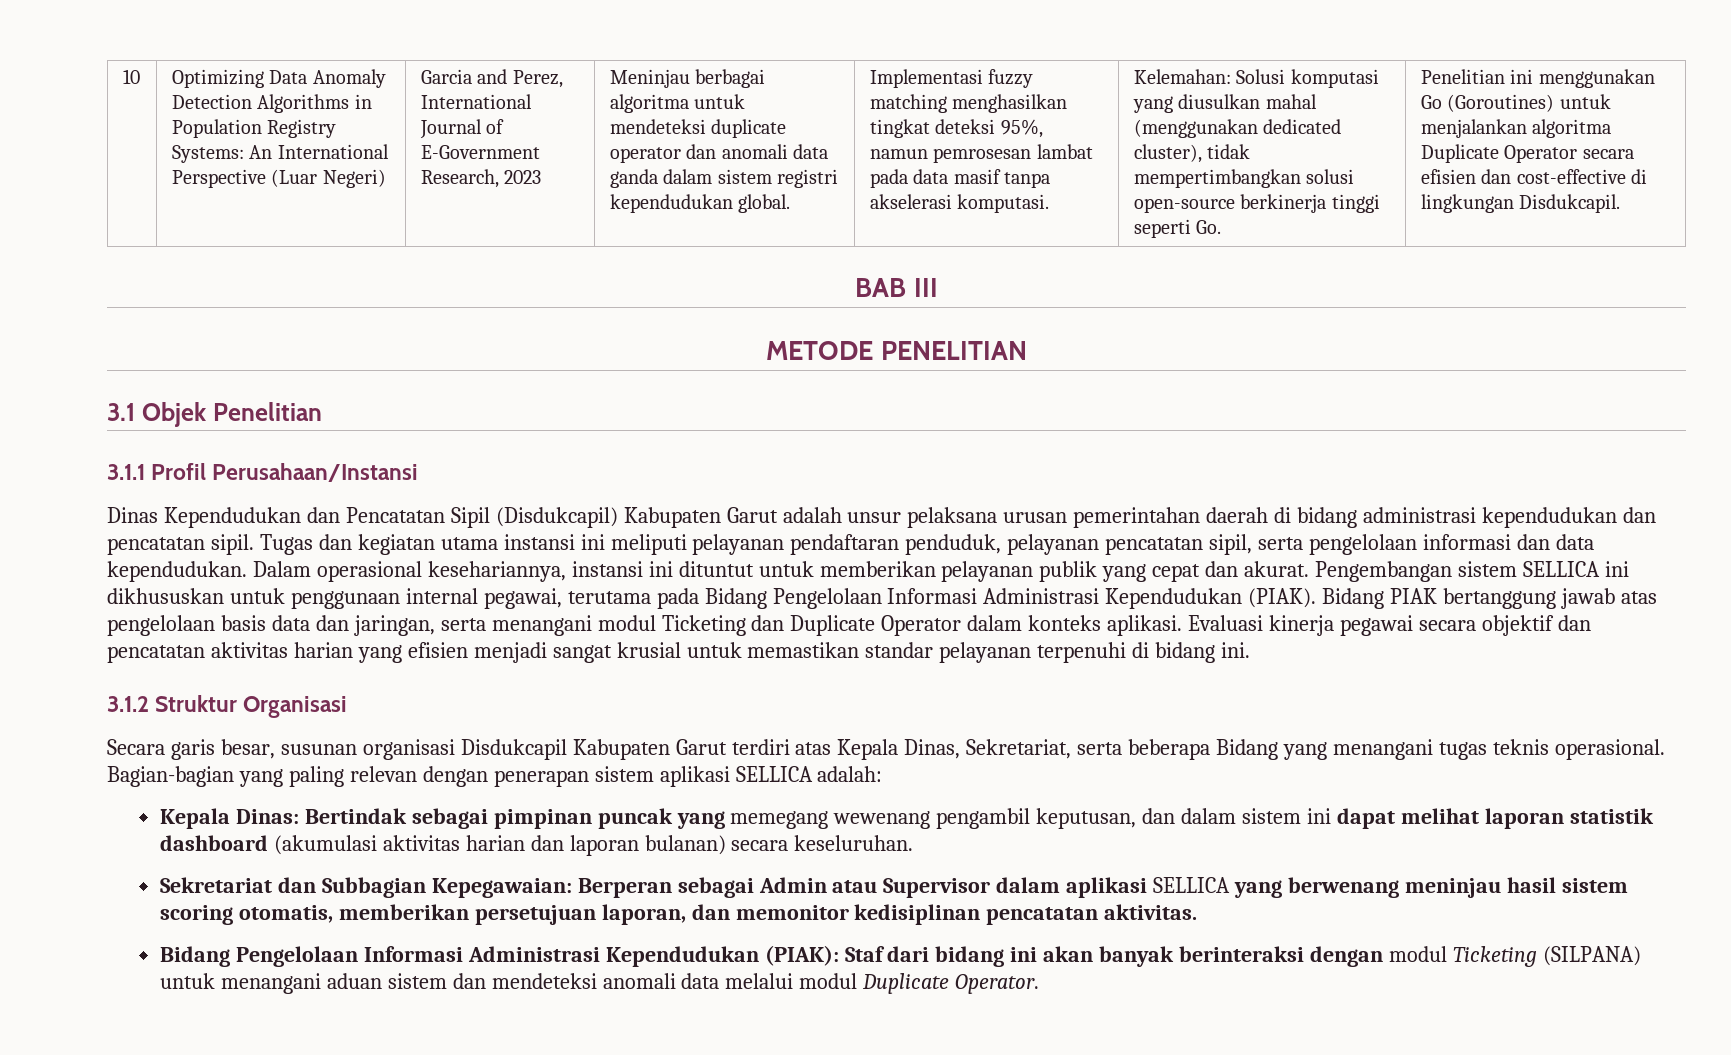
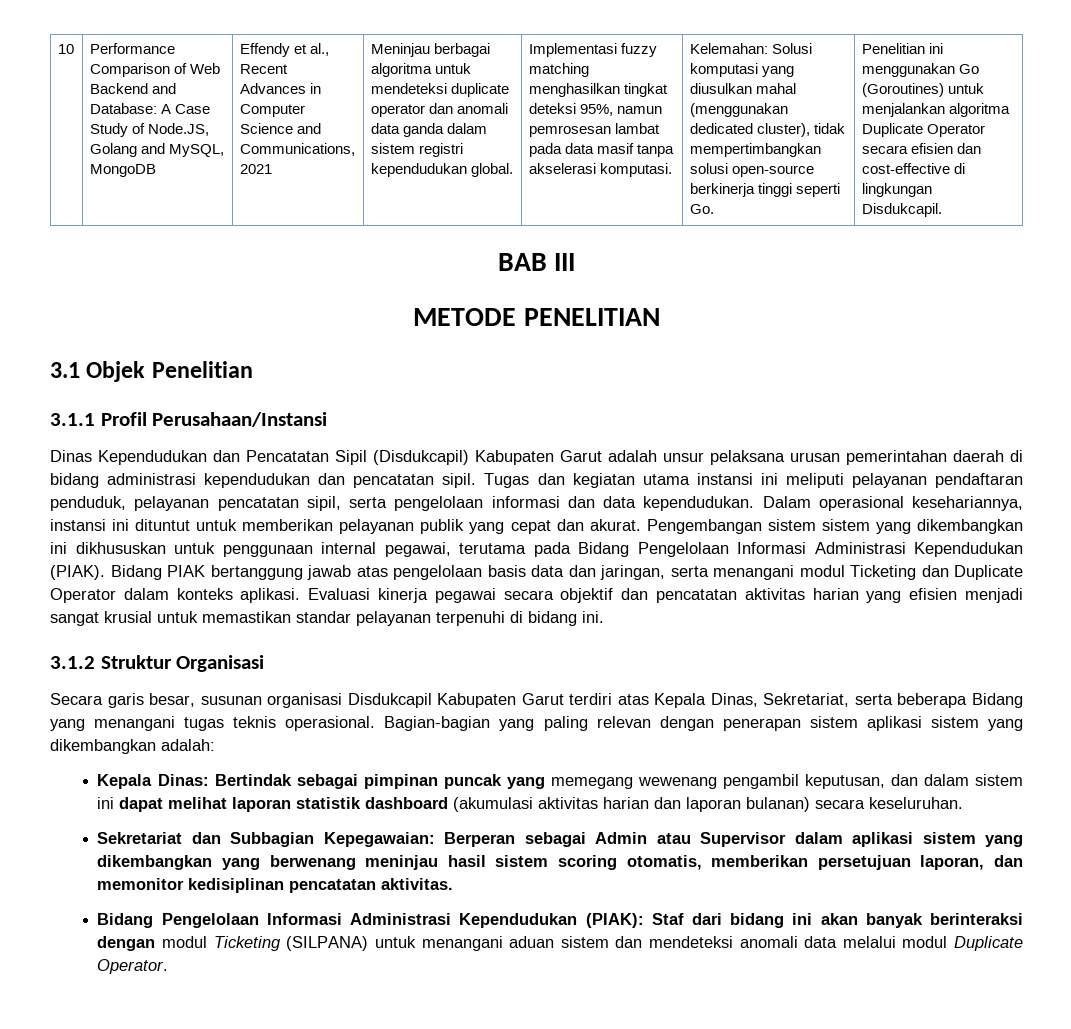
[171,69,386,88] [171,94,372,113] [171,119,337,138] [171,144,389,163] [171,169,386,188] [420,69,563,88] [420,94,532,109] [419,119,505,139] [420,145,540,159] [420,169,542,188] Optimizing Data Anomaly Detection Algorithms in Population Registry Systems: An International Perspective (Luar Negeri) | Garcia and Perez, International Journal of E-Government Research, 2023 -> [89,43,175,54] [89,63,220,77] [89,83,176,94] [89,103,210,114] [89,123,209,137] [89,143,224,157] [89,164,156,177] [239,43,329,57] [239,64,288,74] [239,83,321,94] [239,104,305,117] [239,123,321,134] [239,143,355,156] [239,164,272,174] Performance Comparison of Web Backend and Database: A Case Study of Node.JS, Golang and MySQL, MongoDB | Effendy et al., Recent Advances in Computer Science and Communications, 2021
[1522,561,1600,577] SELLICA -> [821,519,1024,534] sistem yang dikembangkan
[735,766,813,782] SELLICA -> [930,716,1023,731] [50,739,156,754] sistem yang dikembangkan
[1153,877,1231,893] SELLICA -> [922,832,1023,847] [97,855,213,870] sistem yang dikembangkan

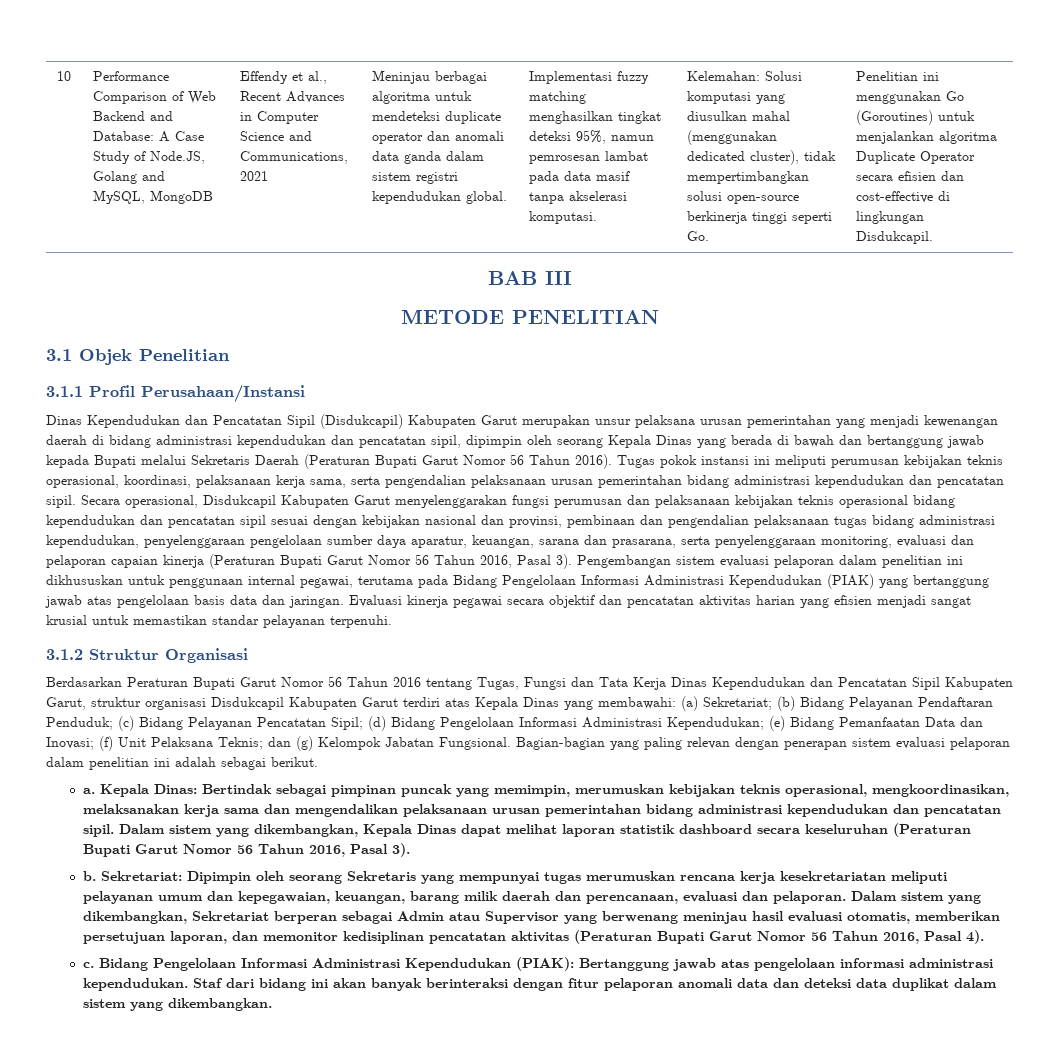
[608,450,657,462] adalah -> [522,415,590,428] merupakan
(947, 457) none -> [836,415,998,428] yang menjadi kewenangan
[442,473,1023,488] [50,496,1023,511] [50,519,1024,534] sipil. Tugas dan kegiatan utama instansi ini meliputi pelayanan pendaftaran penduduk, pelayanan pencatatan sipil, serta pengelolaan informasi dan data kependudukan. Dalam operasional kesehariannya, instansi ini dituntut untuk memberikan pelayanan publik yang cepat dan akurat. Pengembangan sistem sistem yang dikembangkan -> [431,435,984,448] [46,454,1003,469] [46,475,1004,488] [46,495,955,508] [46,515,995,528] [46,535,974,548] [46,554,942,569] sipil, dipimpin oleh seorang Kepala Dinas yang berada di bawah dan bertanggung jawab kepada Bupati melalui Sekretaris Daerah (Peraturan Bupati Garut Nomor 56 Tahun 2016). Tugas pokok instansi ini meliputi perumusan kebijakan teknis operasional, koordinasi, pelaksanaan kerja sama, serta pengendalian pelaksanaan urusan pemerintahan bidang administrasi kependudukan dan pencatatan sipil. Secara operasional, Disdukcapil Kabupaten Garut menyelenggarakan fungsi perumusan dan pelaksanaan kebijakan teknis operasional bidang kependudukan dan pencatatan sipil sesuai dengan kebijakan nasional dan provinsi, pembinaan dan pengendalian pelaksanaan tugas bidang administrasi kependudukan, penyelenggaraan pengelolaan sumber daya aparatur, keuangan, sarana dan prasarana, serta penyelenggaraan monitoring, evaluasi dan pelaporan capaian kinerja (Peraturan Bupati Garut Nomor 56 Tahun 2016, Pasal 3). Pengembangan sistem evaluasi pelaporan dalam penelitian
[50,565,205,580] (PIAK). Bidang PIAK -> [827,574,908,589] (PIAK) yang
[600,565,1023,580] [50,588,301,603] jaringan, serta menangani modul Ticketing dan Duplicate Operator dalam konteks aplikasi. -> [289,596,344,608] jaringan.
[436,611,604,626] terpenuhi di bidang ini. -> [330,615,392,628] terpenuhi.
[50,693,262,708] Secara garis besar, susunan -> [46,676,1013,690] [46,697,141,710] Berdasarkan Peraturan Bupati Garut Nomor 56 Tahun 2016 tentang Tugas, Fungsi dan Tata Kerja Dinas Kependudukan dan Pencatatan Sipil Kabupaten Garut, struktur
[710,693,1023,708] [50,716,376,731] Dinas, Sekretariat, serta beberapa Bidang yang menangani tugas teknis operasional. -> [523,696,993,711] [46,716,983,731] [46,736,511,751] Dinas yang membawahi: (a) Sekretariat; (b) Bidang Pelayanan Pendaftaran Penduduk; (c) Bidang Pelayanan Pencatatan Sipil; (d) Bidang Pengelolaan Informasi Administrasi Kependudukan; (e) Bidang Pemanfaatan Data dan Inovasi; (f) Unit Pelaksana Teknis; dan (g) Kelompok Jabatan Fungsional.
[866,716,1023,731] [50,739,215,754] aplikasi sistem yang dikembangkan adalah: // -> [896,737,1010,750] [46,757,318,770] [82,788,95,794] evaluasi pelaporan dalam penelitian ini adalah sebagai berikut. // a.
[550,774,1023,789] [97,797,115,809] memegang wewenang pengambil keputusan, dan dalam sistem ini -> [493,784,1009,797] [82,804,1001,817] [82,824,456,837] memimpin, merumuskan kebijakan teknis operasional, mengkoordinasikan, melaksanakan kerja sama dan mengendalikan pelaksanaan urusan pemerintahan bidang administrasi kependudukan dan pencatatan sipil. Dalam sistem yang dikembangkan, Kepala Dinas
[453,797,964,812] [97,832,1023,847] [97,855,213,870] (akumulasi aktivitas harian dan laporan bulanan) secara keseluruhan. // Sekretariat dan Subbagian Kepegawaian: Berperan sebagai Admin atau Supervisor dalam aplikasi sistem yang dikembangkan -> [756,823,971,837] [82,843,410,857] [82,871,947,884] [82,891,981,904] [82,911,559,924] secara keseluruhan (Peraturan Bupati Garut Nomor 56 Tahun 2016, Pasal 3). // b. Sekretariat: Dipimpin oleh seorang Sekretaris yang mempunyai tugas merumuskan rencana kerja kesekretariatan meliputi pelayanan umum dan kepegawaian, keuangan, barang milik daerah dan perencanaan, evaluasi dan pelaporan. Dalam sistem yang dikembangkan, Sekretariat berperan sebagai Admin atau Supervisor
[495,855,618,870] sistem scoring -> [787,911,842,922] evaluasi
[381,878,454,890] aktivitas. // -> [510,930,984,944] [82,962,94,968] aktivitas (Peraturan Bupati Garut Nomor 56 Tahun 2016, Pasal 4). // c.
(644, 920) none -> [578,958,993,971] [82,978,188,991] Bertanggung jawab atas pengelolaan informasi administrasi kependudukan.
[162,936,1023,951] [97,959,169,974] modul Ticketing (SILPANA) untuk menangani aduan sistem dan mendeteksi anomali data melalui modul Duplicate Operator. -> [567,978,997,991] [82,998,272,1011] fitur pelaporan anomali data dan deteksi data duplikat dalam sistem yang dikembangkan.

